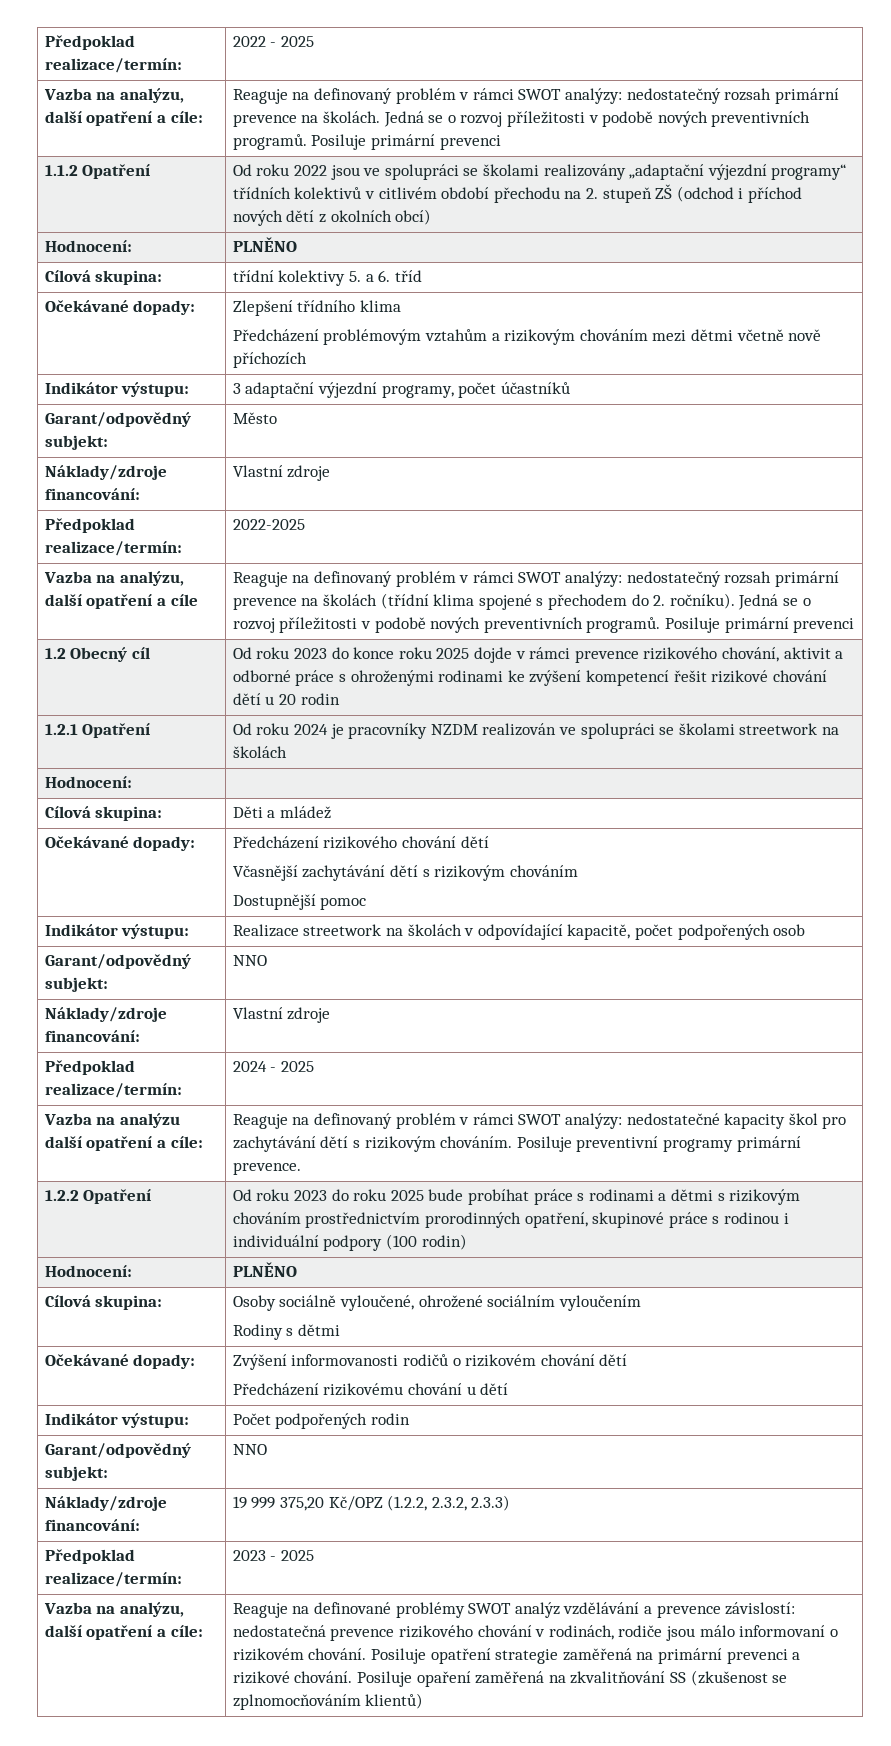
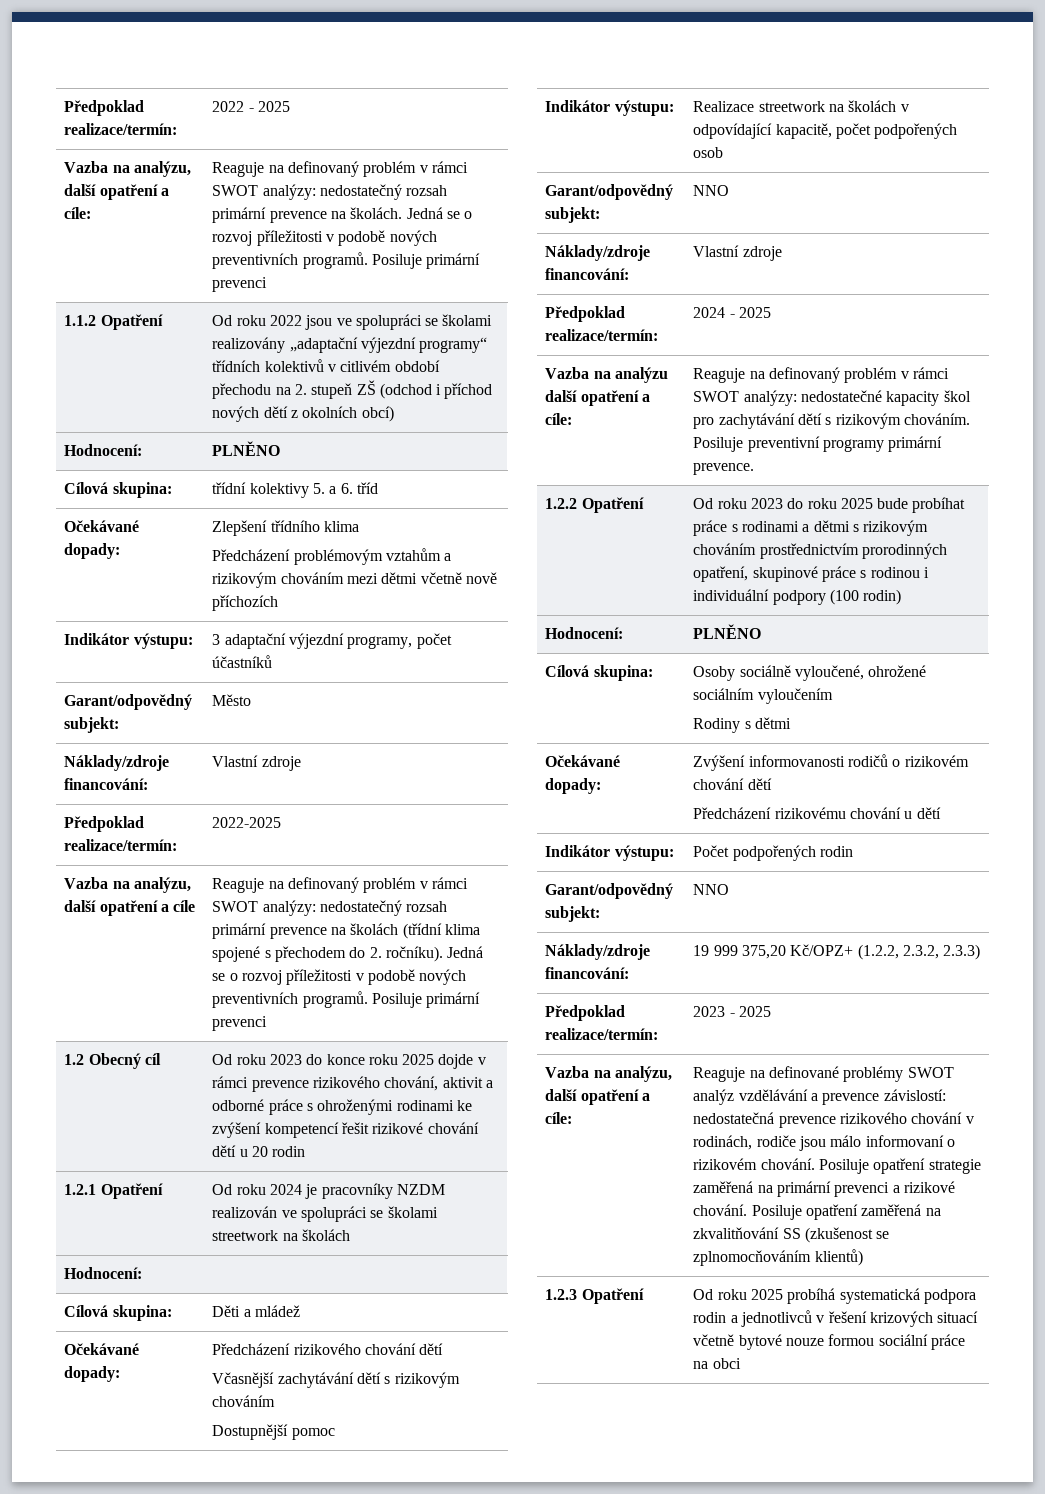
[328,1496,383,1511] Kč/OPZ -> [790,944,854,956] Kč/OPZ+
[416,1671,471,1687] opaření -> [805,1204,858,1220] opatření
(424, 1701) none -> [545,1288,644,1304] [693,1288,976,1304] [693,1310,979,1327] [693,1334,965,1350] [693,1358,741,1369] // 1.2.3 Opatření | Od roku 2025 probíhá systematická podpora rodin a jednotlivců v řešení krizových situací včetně bytové nouze formou sociální práce na obci

